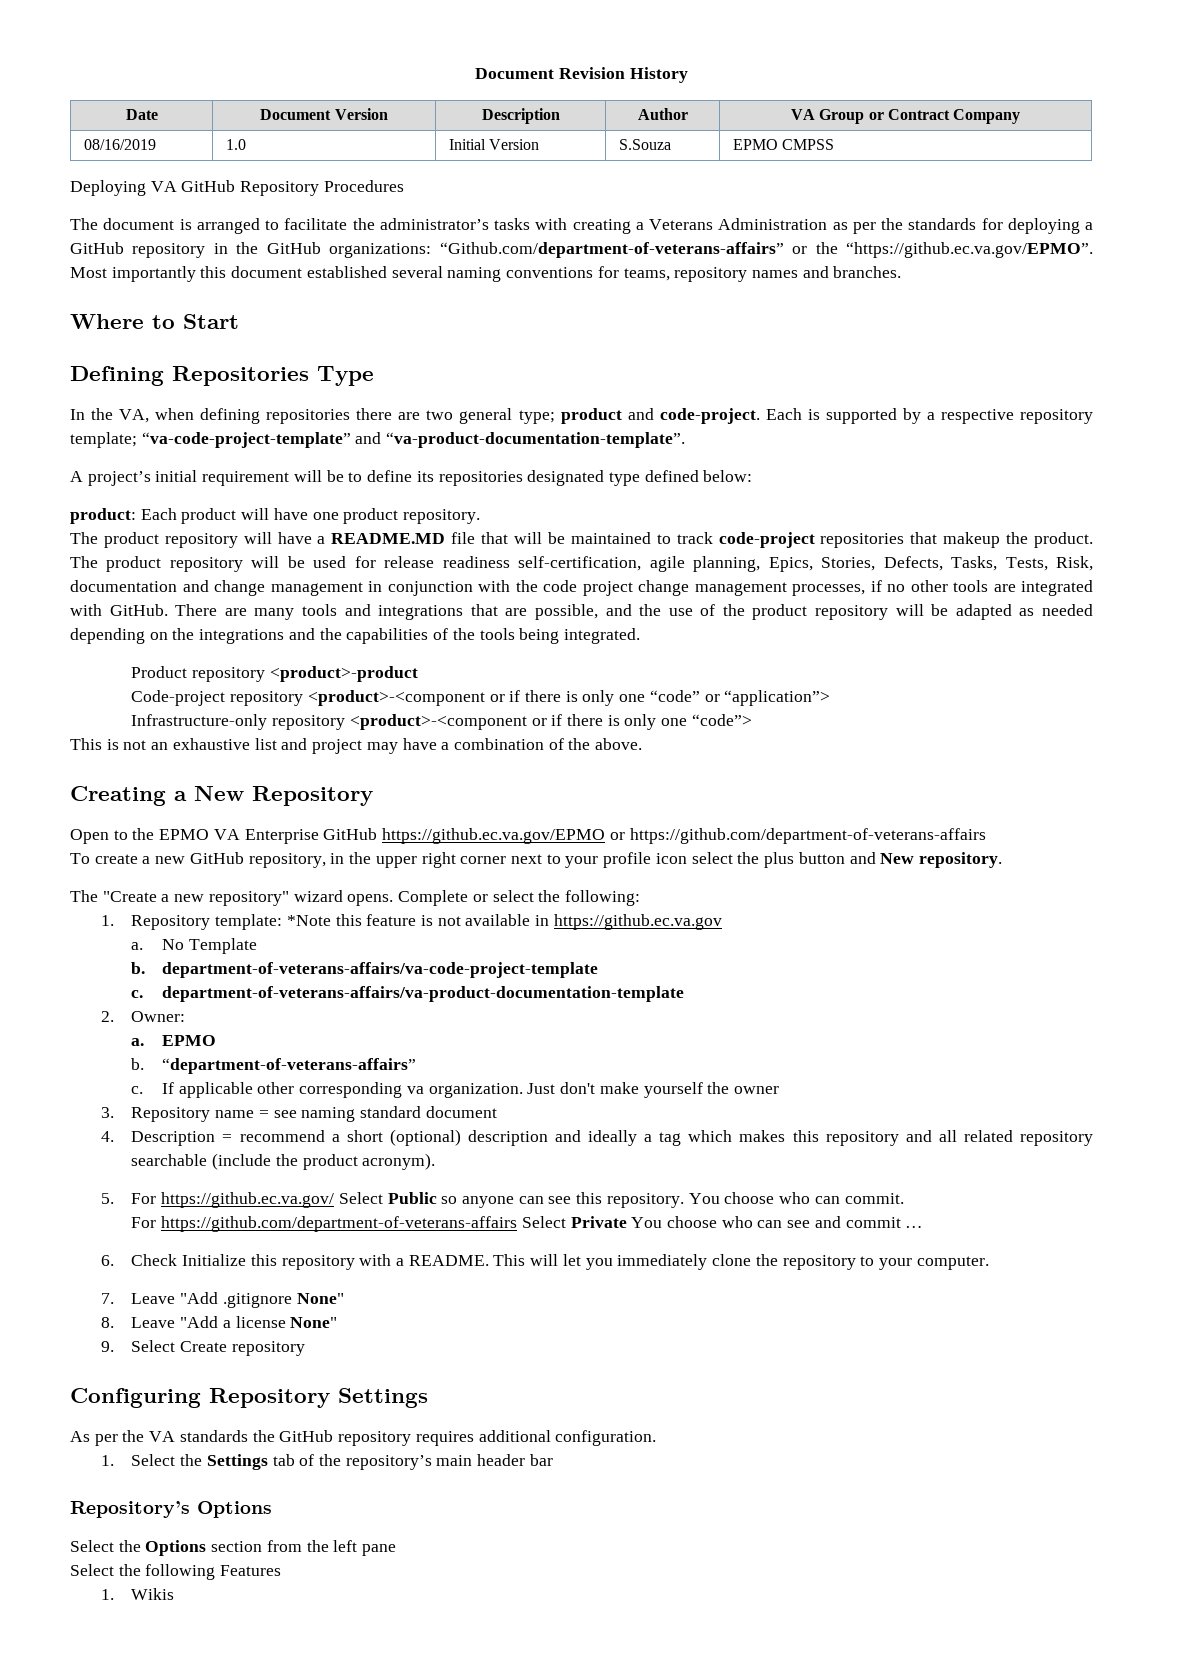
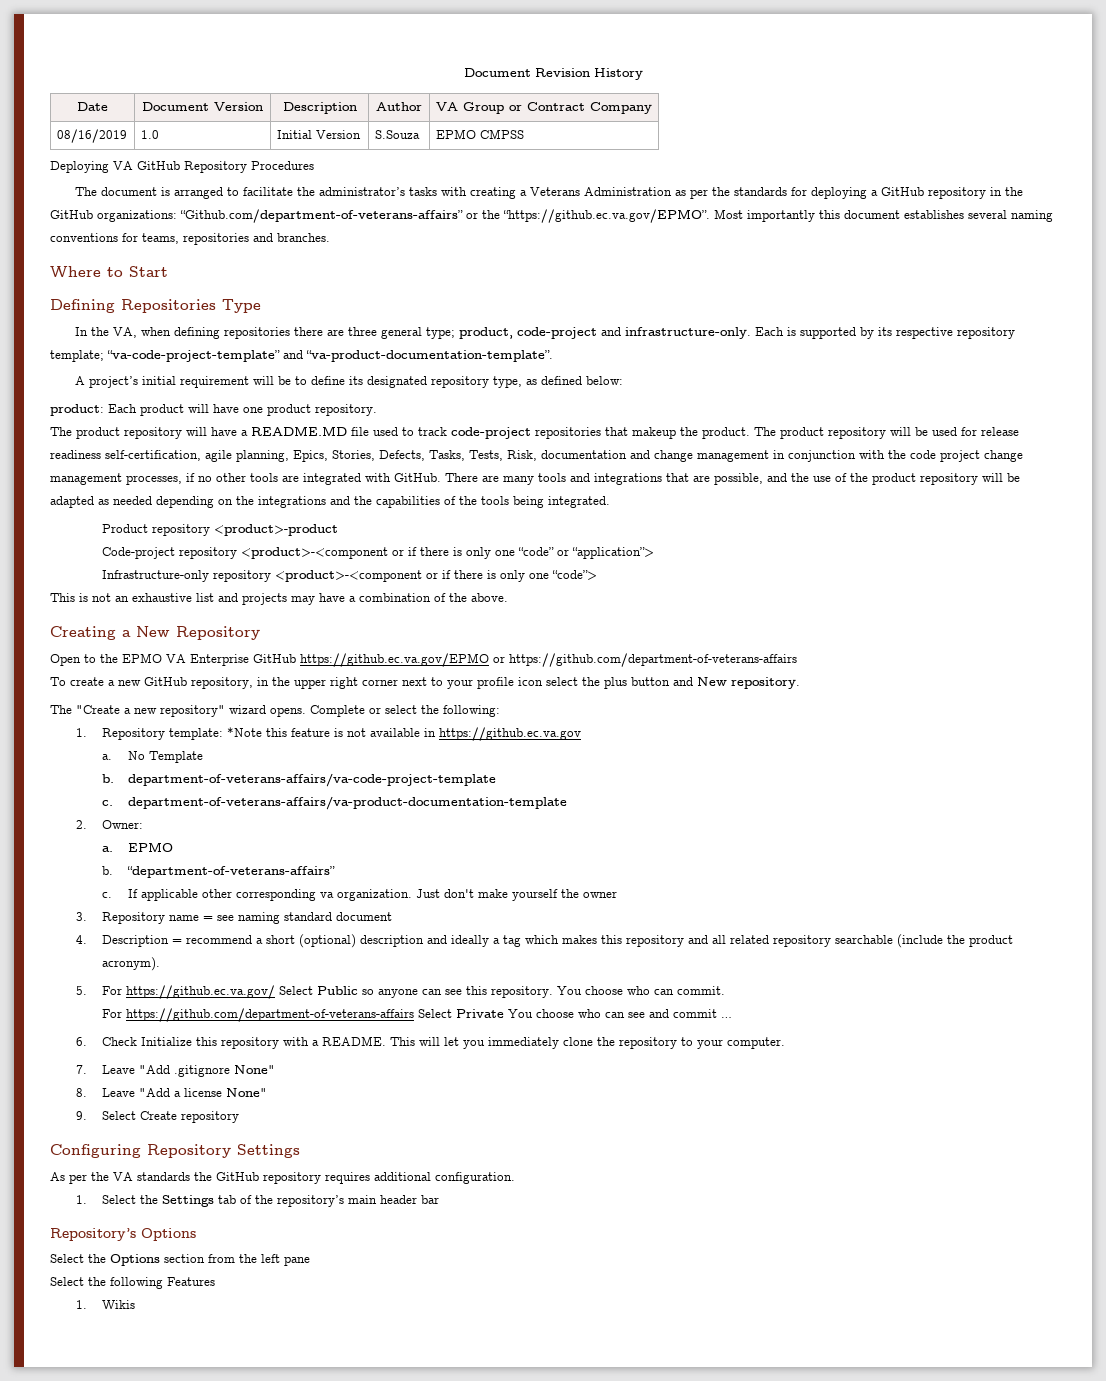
[306,266,387,278] established -> [904,210,964,219] establishes
[674,267,798,282] repository names -> [183,233,249,245] repositories
[426,410,454,420] two -> [347,327,377,336] three
[560,408,760,424] product and code-project. -> [458,327,751,339] product, code-project and infrastructure-only.
[926,412,935,420] a -> [877,327,892,336] its
[438,470,640,486] repositories designated type -> [366,376,537,388] designated repository type, as
[481,532,651,544] that will be maintained -> [373,427,398,436] used
[312,739,363,754] project -> [242,593,287,605] projects

